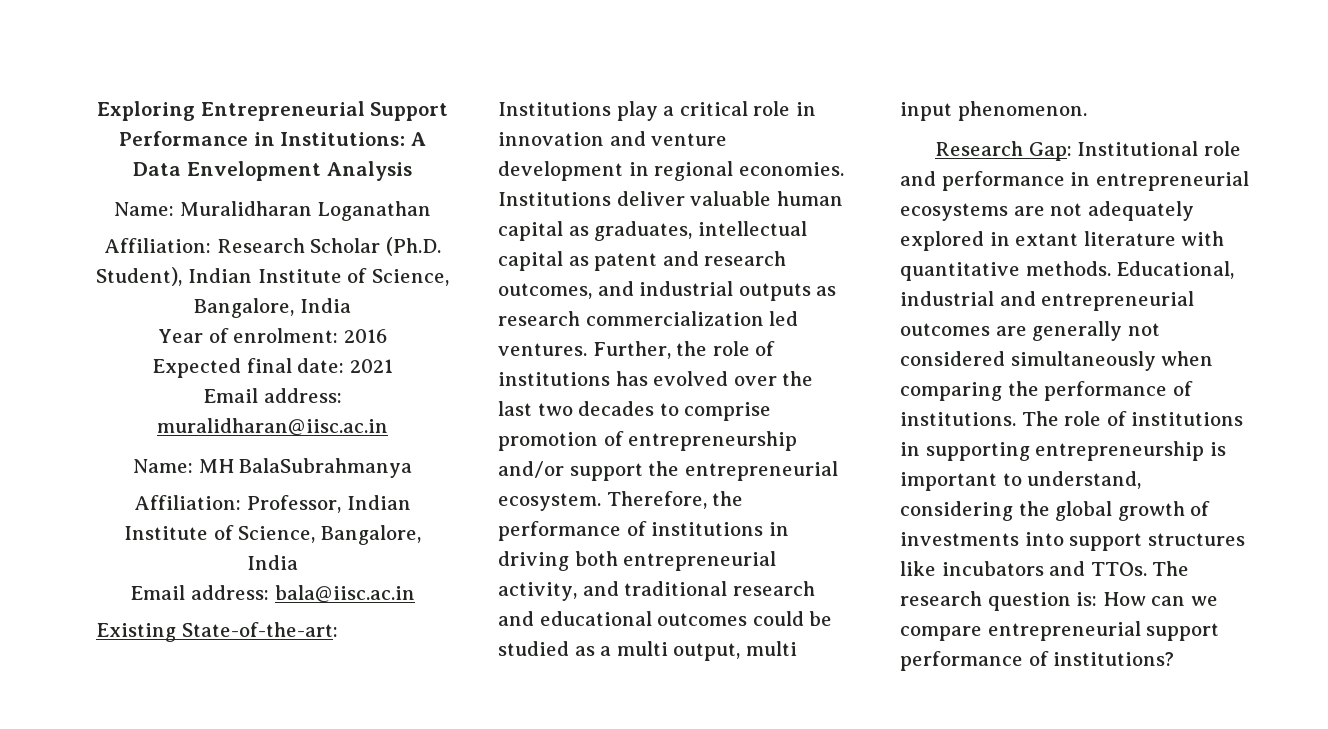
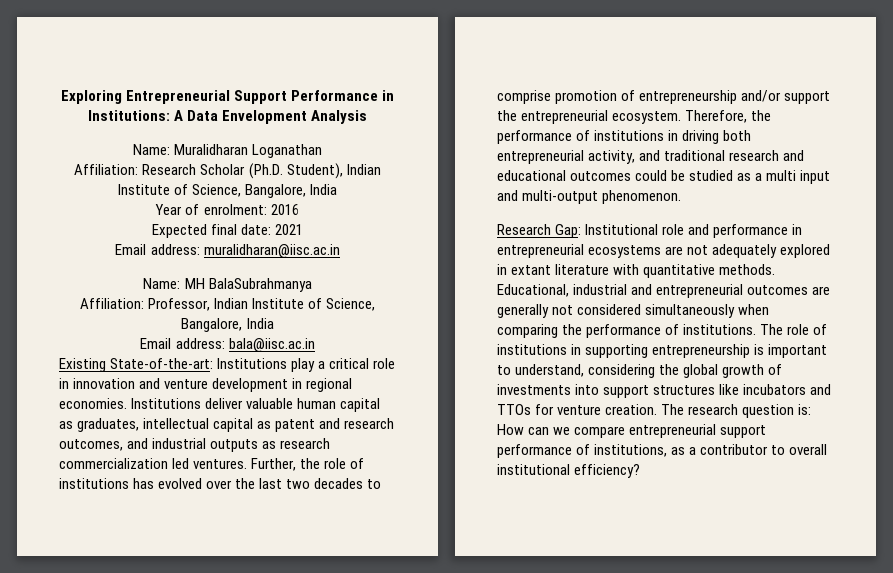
[673,641,797,661] [900,102,952,121] output, multi input -> [800,170,831,184] [497,190,599,204] input and multi-output
[1090,562,1147,576] TTOs. -> [497,404,658,415] TTOs for venture creation.
[1053,652,1175,666] institutions? -> [594,444,828,457] [497,464,641,478] institutions, as a contributor to overall institutional efficiency?

